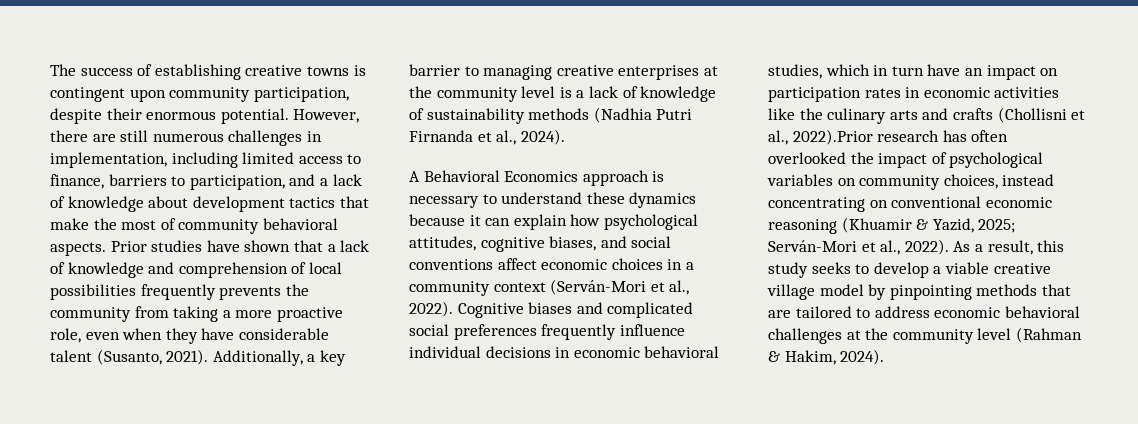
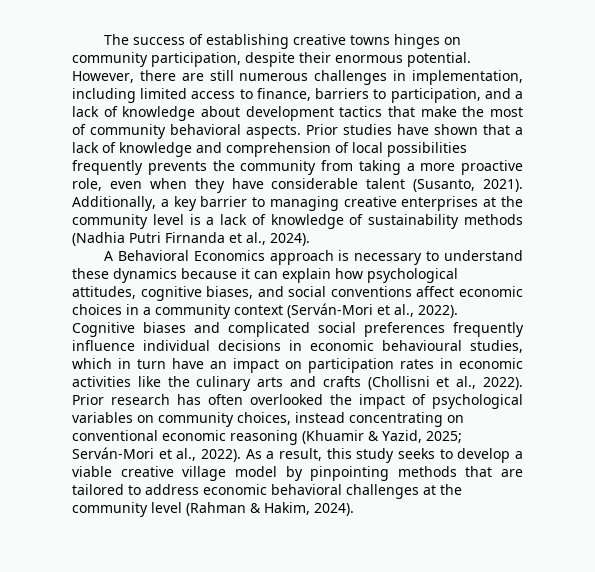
[353,65,366,76] [50,87,166,102] is contingent upon -> [393,34,461,49] hinges on
[644,346,720,358] behavioral -> [382,340,462,351] behavioural
[792,129,873,145] 2022).Prior -> [483,377,523,390] [72,394,104,405] 2022). Prior

